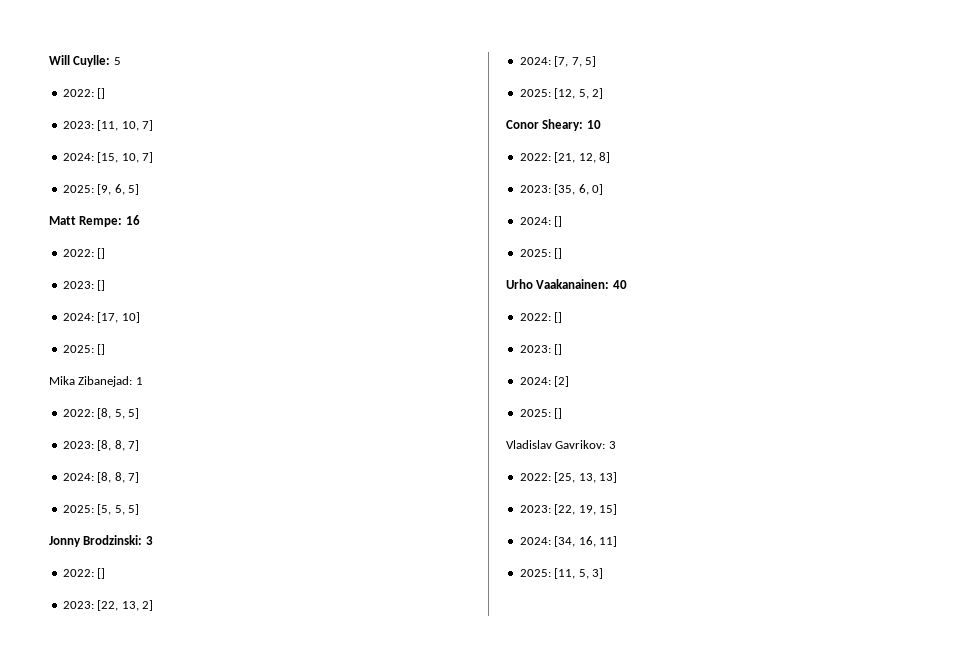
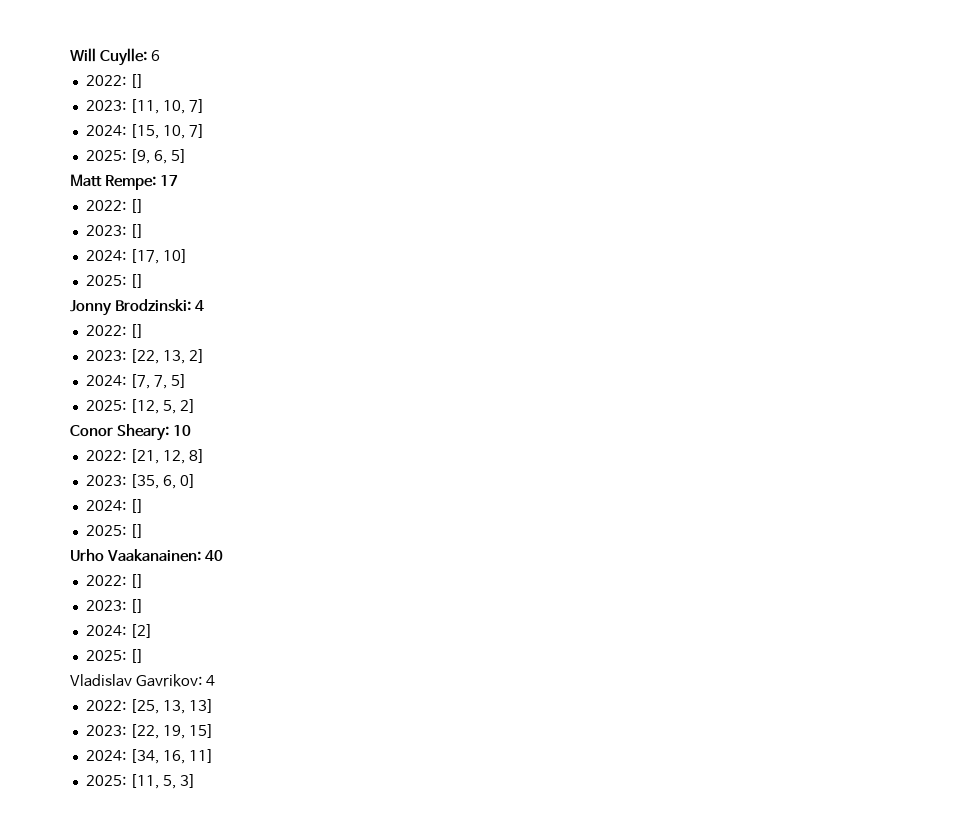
[113,57,121,65] 5 -> [150,50,160,61] 6
[125,215,140,225] 16 -> [159,175,178,186] 17
[49,376,143,387] [62,408,139,419] [62,440,139,451] [62,472,139,483] [62,504,139,515] // Mika Zibanejad: 1 // 2022: [8, 5, 5] // 2023: [8, 8, 7] // 2024: [8, 8, 7] // 2025: [5, 5, 5] -> (144, 281) none
[145,536,153,545] 3 -> [194,300,204,311] 4
[608,441,616,449] 3 -> [205,675,215,686] 4

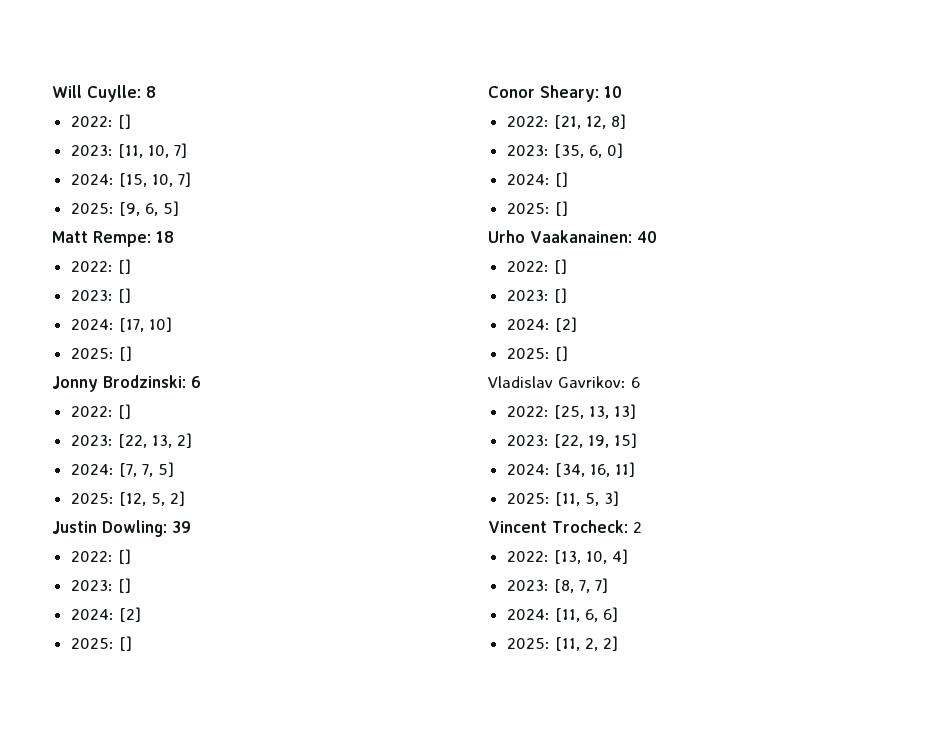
[150,50,160,61] 6 -> [146,86,156,98] 8
[159,175,178,186] 17 -> [156,231,174,243] 18
[194,300,204,311] 4 -> [191,376,201,388] 6
(196, 406) none -> [52,520,191,537] [70,549,131,564] [70,578,131,593] [70,607,141,622] [70,636,132,651] // Justin Dowling: 39 // 2022: [] // 2023: [] // 2024: [2] // 2025: []
[205,675,215,686] 4 -> [631,377,640,388] 6
(196, 781) none -> [488,520,642,533] [506,549,628,564] [506,578,608,593] [506,607,618,622] [506,636,618,651] // Vincent Trocheck: 2 // 2022: [13, 10, 4] // 2023: [8, 7, 7] // 2024: [11, 6, 6] // 2025: [11, 2, 2]

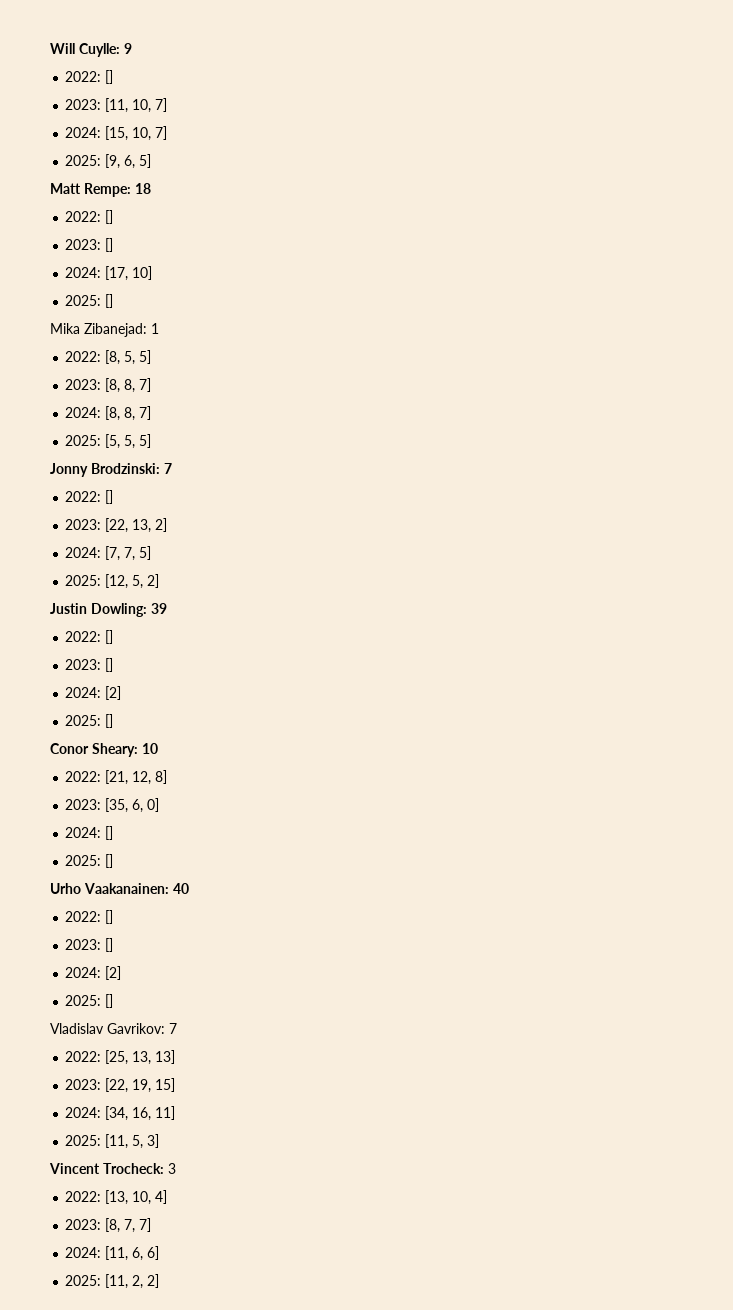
[146,86,156,98] 8 -> [124,43,132,54] 9
(132, 353) none -> [50,323,159,337] [65,350,152,365] [65,378,152,393] [65,406,152,421] [65,434,152,449] // Mika Zibanejad: 1 // 2022: [8, 5, 5] // 2023: [8, 8, 7] // 2024: [8, 8, 7] // 2025: [5, 5, 5]
[191,376,201,388] 6 -> [164,463,172,474] 7
[631,377,640,388] 6 -> [169,1023,177,1034] 7
[632,522,642,533] 2 -> [168,1163,176,1174] 3

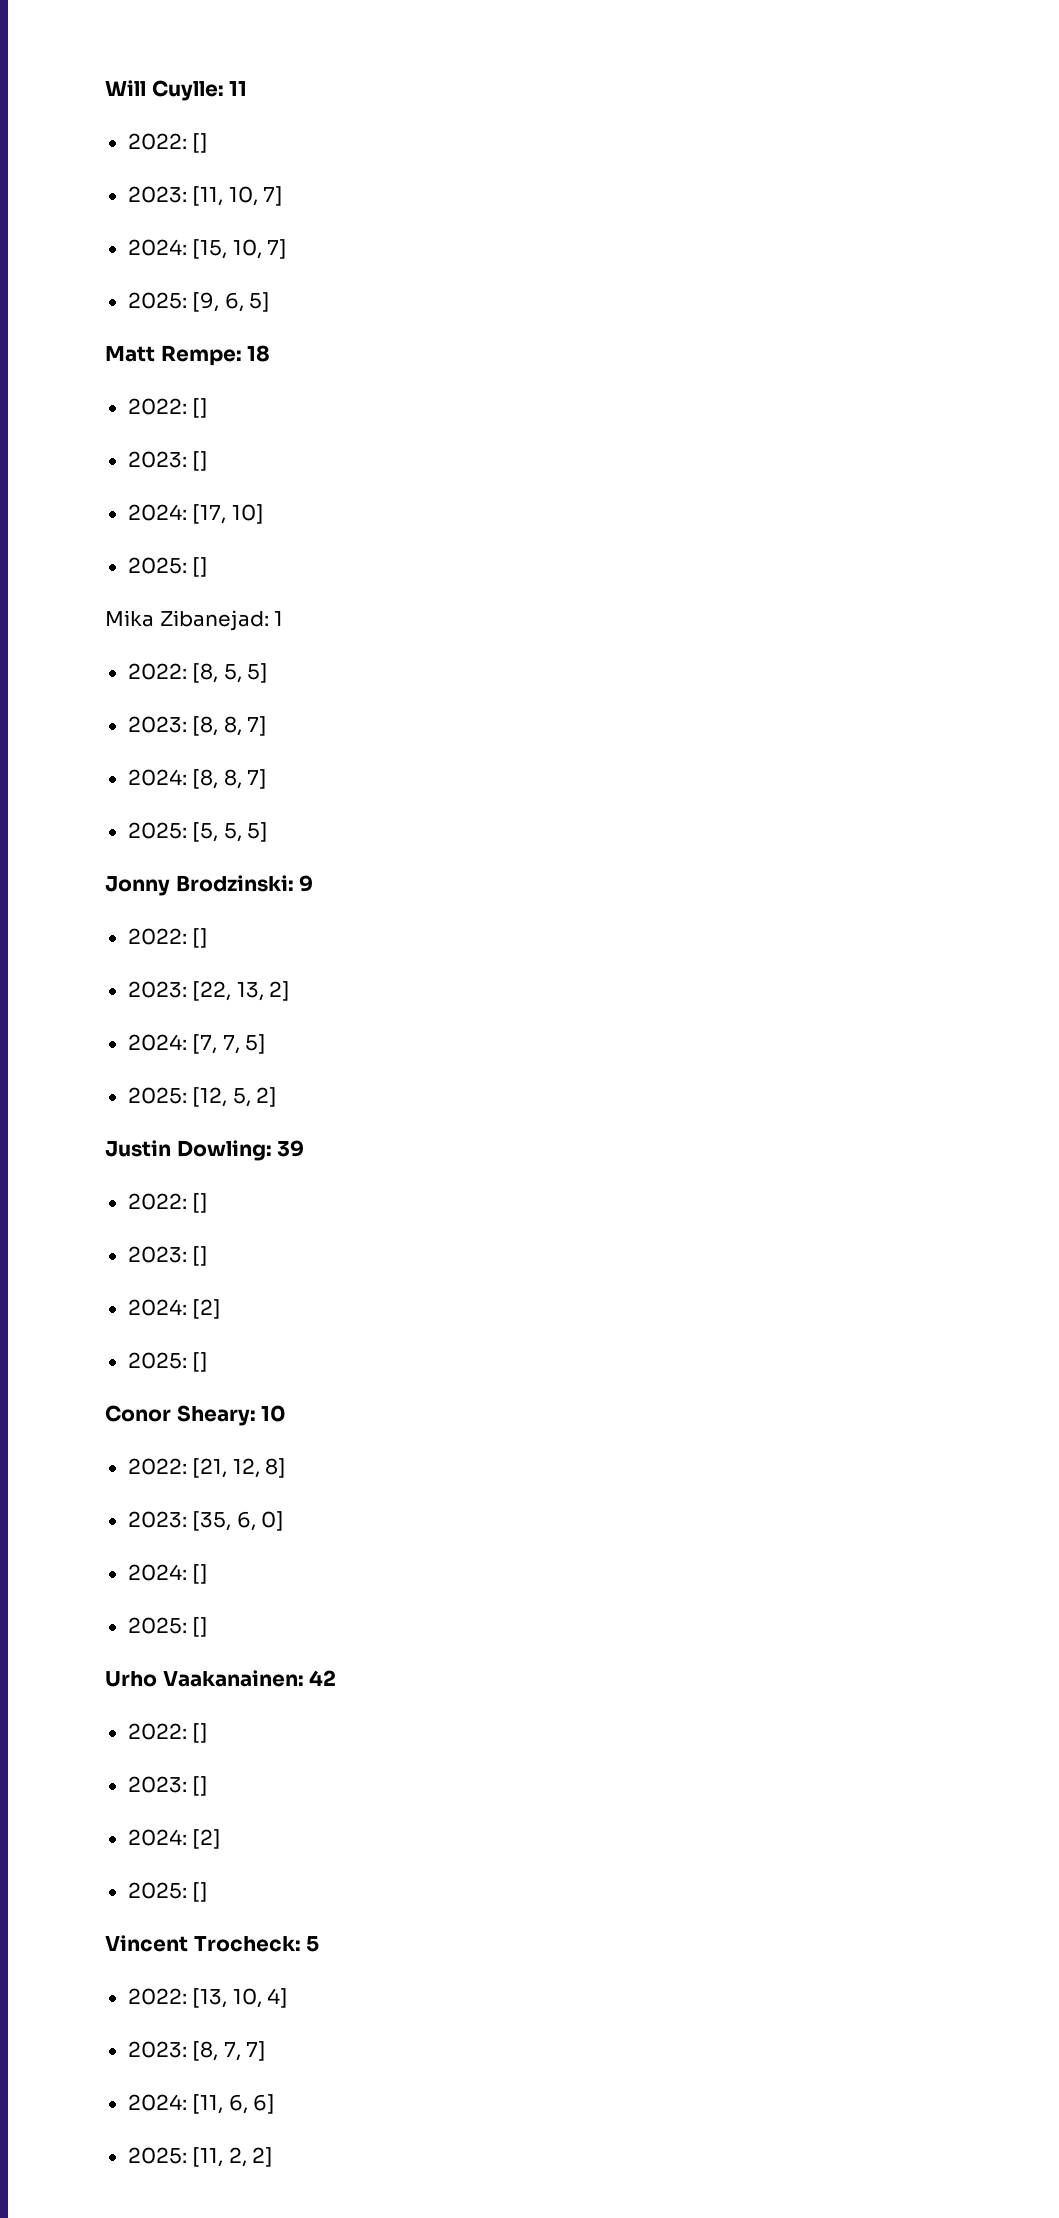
[124,43,132,54] 9 -> [229,81,248,96] 11
[164,463,172,474] 7 -> [299,875,314,892] 9
[173,883,189,894] [65,910,114,924] [65,938,114,952] [65,966,122,980] [65,994,114,1008] [50,1023,177,1034] [65,1050,176,1065] [65,1078,176,1093] [65,1106,176,1121] [65,1134,160,1149] 40 // 2022: [] // 2023: [] // 2024: [2] // 2025: [] // Vladislav Gavrikov: 7 // 2022: [25, 13, 13] // 2023: [22, 19, 15] // 2024: [34, 16, 11] // 2025: [11, 5, 3] -> [309,1670,337,1686] [127,1723,209,1743] [127,1776,209,1796] [127,1829,222,1849] [127,1882,209,1902] 42 // 2022: [] // 2023: [] // 2024: [2] // 2025: []
[168,1163,176,1174] 3 -> [306,1936,320,1952] 5

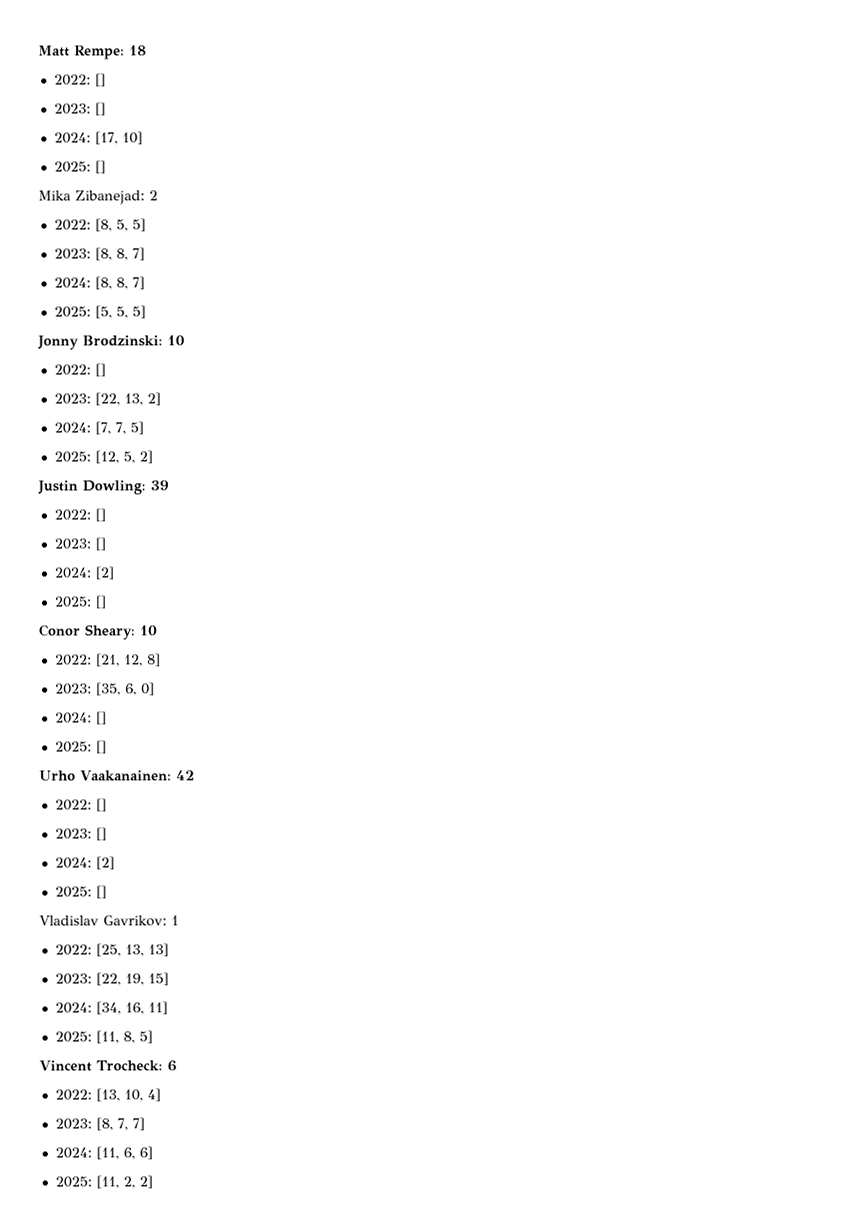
[105,80,248,101] [127,133,209,153] [127,186,284,206] [127,239,288,259] [127,292,271,312] Will Cuylle: 11 // 2022: [] // 2023: [11, 10, 7] // 2024: [15, 10, 7] // 2025: [9, 6, 5] // -> (38, 51) none
[274,611,284,626] 1 -> [149,190,158,201] 2
[299,875,314,892] 9 -> [167,335,185,346] 10
(209, 1892) none -> [39,915,179,927] [54,943,169,957] [54,972,169,986] [54,1001,168,1015] [54,1030,153,1044] // Vladislav Gavrikov: 1 // 2022: [25, 13, 13] // 2023: [22, 19, 15] // 2024: [34, 16, 11] // 2025: [11, 8, 5]
[306,1936,320,1952] 5 -> [166,1060,177,1072] 6

